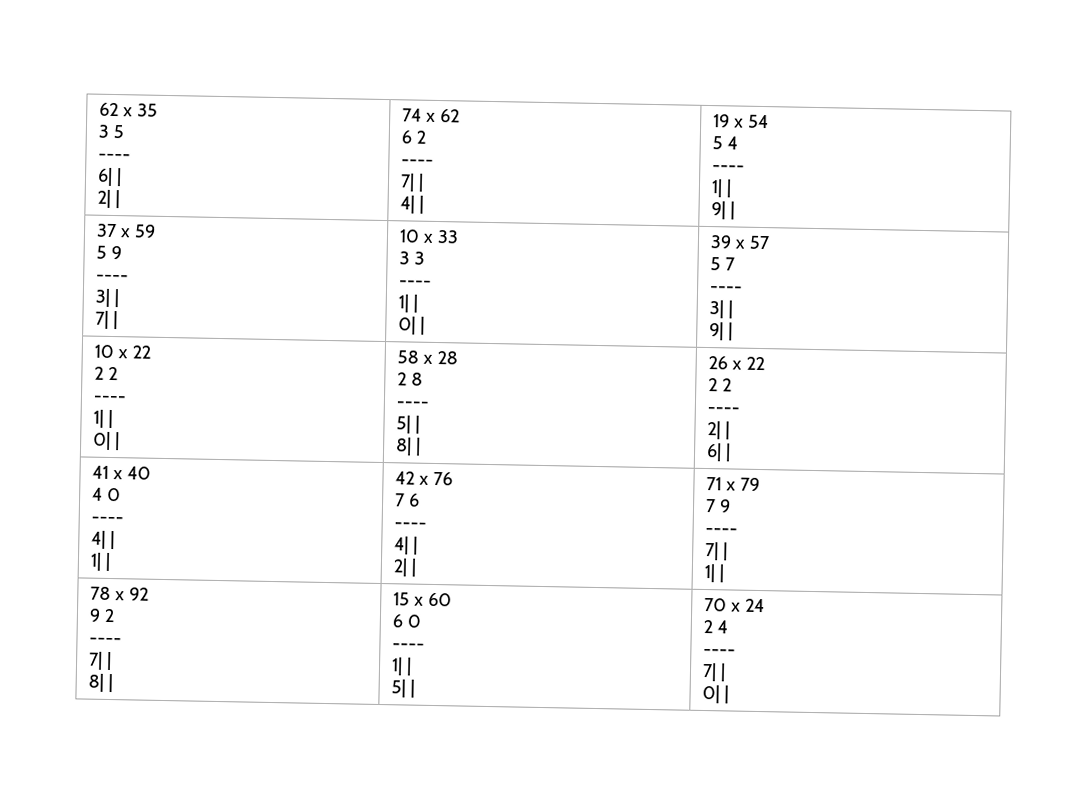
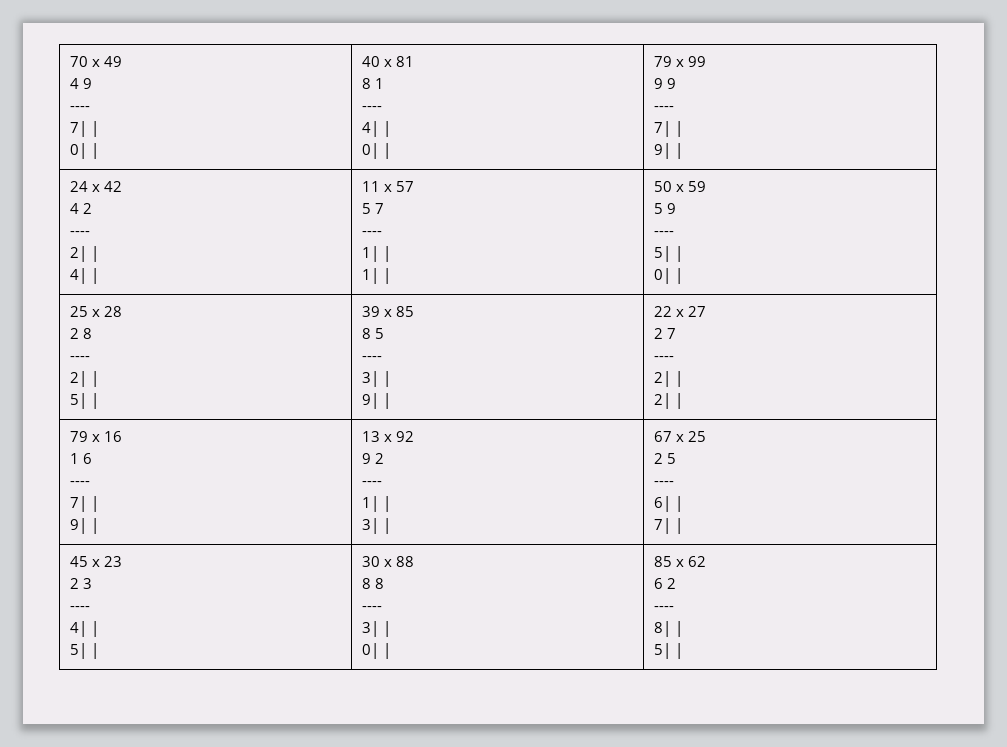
[99,102,158,117] [98,124,126,139] [98,153,132,161] [97,167,123,187] [97,189,121,209] [402,108,423,122] 62 x 35 // 3 5 // ---- // 6| | // 2| | | 74 -> [70,56,123,67] [70,78,93,89] [70,106,91,111] [70,121,100,137] [70,143,100,159] [362,56,415,67] [362,78,385,89] [362,106,383,111] [362,121,392,137] [362,143,392,159] [654,56,707,67] [654,78,677,89] [654,106,675,111] [654,121,684,137] [654,143,684,159] [70,181,123,192] [70,203,93,214] [70,231,91,236] [70,246,100,262] [70,268,100,284] [362,181,415,192] [362,203,385,214] [362,231,383,236] [362,246,392,262] [362,268,392,284] [654,181,707,192] [654,203,677,214] [654,231,675,236] [654,246,684,262] [654,268,684,284] [70,306,123,317] [70,328,93,339] [70,356,91,361] [70,371,100,387] [70,393,100,409] [362,306,415,317] [362,328,385,339] [362,356,383,361] [362,371,392,387] [362,393,392,409] [654,306,707,317] [654,328,677,339] [654,356,675,361] [654,371,684,387] [654,393,684,409] [70,431,123,442] [70,453,93,464] [70,481,91,486] [70,496,100,512] [70,518,100,534] [362,431,415,442] [362,453,385,464] [362,481,383,486] [362,496,392,512] [362,518,392,534] [654,431,707,442] [654,453,677,464] [654,481,675,486] [654,496,684,512] [654,518,684,534] [70,556,123,567] [70,578,93,589] [70,606,91,611] [70,621,100,637] [70,643,100,659] [362,556,415,567] [362,578,385,589] [362,606,383,611] [362,621,392,637] [362,643,392,659] [654,556,673,567] 70 x 49 // 4 9 // ---- // 7| | // 0| | | 40 x 81 // 8 1 // ---- // 4| | // 0| | | 79 x 99 // 9 9 // ---- // 7| | // 9| | // 24 x 42 // 4 2 // ---- // 2| | // 4| | | 11 x 57 // 5 7 // ---- // 1| | // 1| | | 50 x 59 // 5 9 // ---- // 5| | // 0| | // 25 x 28 // 2 8 // ---- // 2| | // 5| | | 39 x 85 // 8 5 // ---- // 3| | // 9| | | 22 x 27 // 2 7 // ---- // 2| | // 2| | // 79 x 16 // 1 6 // ---- // 7| | // 9| | | 13 x 92 // 9 2 // ---- // 1| | // 3| | | 67 x 25 // 2 5 // ---- // 6| | // 7| | // 45 x 23 // 2 3 // ---- // 4| | // 5| | | 30 x 88 // 8 8 // ---- // 3| | // 0| | | 85
[400,173,425,192] [400,195,425,214] [713,114,769,129] [712,136,739,150] [712,165,746,172] [711,179,733,198] [711,201,736,220] [96,223,156,238] [96,245,123,260] [96,274,130,282] [95,288,120,308] [95,310,119,330] [399,229,459,244] [399,251,426,265] [399,280,433,287] [398,294,419,313] [398,316,426,335] [710,235,770,250] [710,257,736,271] [710,286,744,293] [709,300,734,319] [709,322,734,341] [94,344,151,359] [94,366,119,381] [93,395,127,403] [93,409,114,429] [92,431,121,451] [397,350,458,365] [397,372,424,386] [396,401,430,408] [396,415,421,434] [395,437,422,456] [708,356,765,371] [708,378,733,392] [707,407,741,414] [707,421,731,440] [706,443,732,462] [92,465,151,480] [92,487,122,502] [91,516,125,524] [91,530,116,550] [90,552,112,572] [395,471,453,486] [394,493,421,507] [394,522,428,529] [394,536,419,555] [393,558,418,577] [706,477,760,491] [705,499,732,513] [705,528,739,535] [705,542,729,561] [704,564,725,583] [90,586,149,601] [89,608,116,623] [89,637,123,645] [88,651,113,671] [88,673,114,693] [393,592,452,607] [392,614,422,628] [392,643,426,650] [391,657,413,676] [391,679,416,698] [704,598,765,613] [703,619,729,634] [703,648,737,656] [702,662,727,682] [702,684,721,704] 7| | // 4| | | 19 x 54 // 5 4 // ---- // 1| | // 9| | // 37 x 59 // 5 9 // ---- // 3| | // 7| | | 10 x 33 // 3 3 // ---- // 1| | // 0| | | 39 x 57 // 5 7 // ---- // 3| | // 9| | // 10 x 22 // 2 2 // ---- // 1| | // 0| | | 58 x 28 // 2 8 // ---- // 5| | // 8| | | 26 x 22 // 2 2 // ---- // 2| | // 6| | // 41 x 40 // 4 0 // ---- // 4| | // 1| | | 42 x 76 // 7 6 // ---- // 4| | // 2| | | 71 x 79 // 7 9 // ---- // 7| | // 1| | // 78 x 92 // 9 2 // ---- // 7| | // 8| | | 15 x 60 // 6 0 // ---- // 1| | // 5| | | 70 x 24 // 2 4 // ---- // 7| | // 0| -> [654,621,684,637] [654,643,672,659] 8| | // 5|

